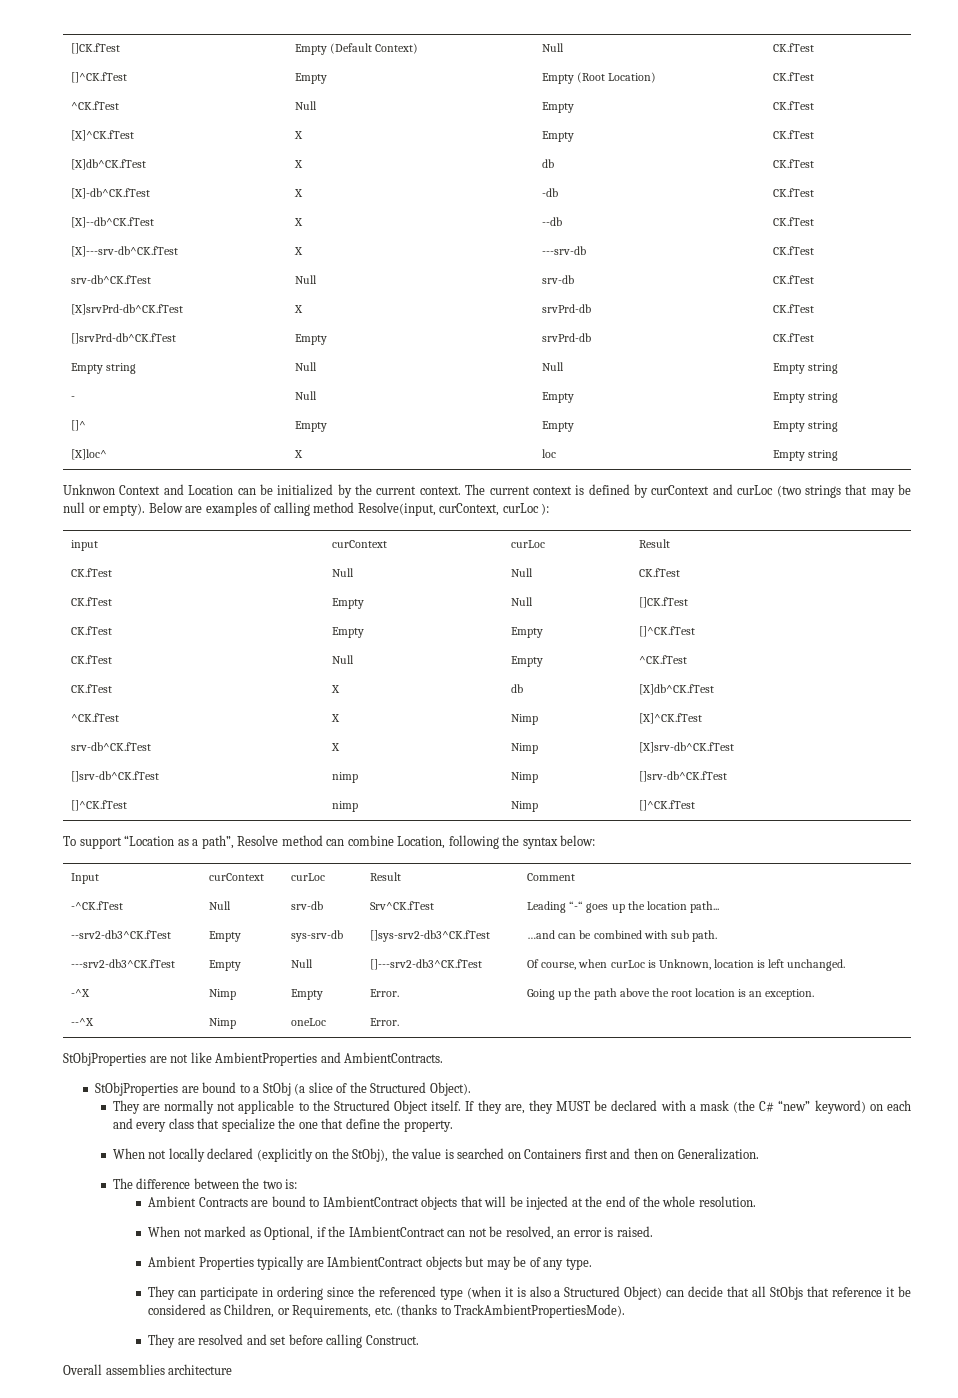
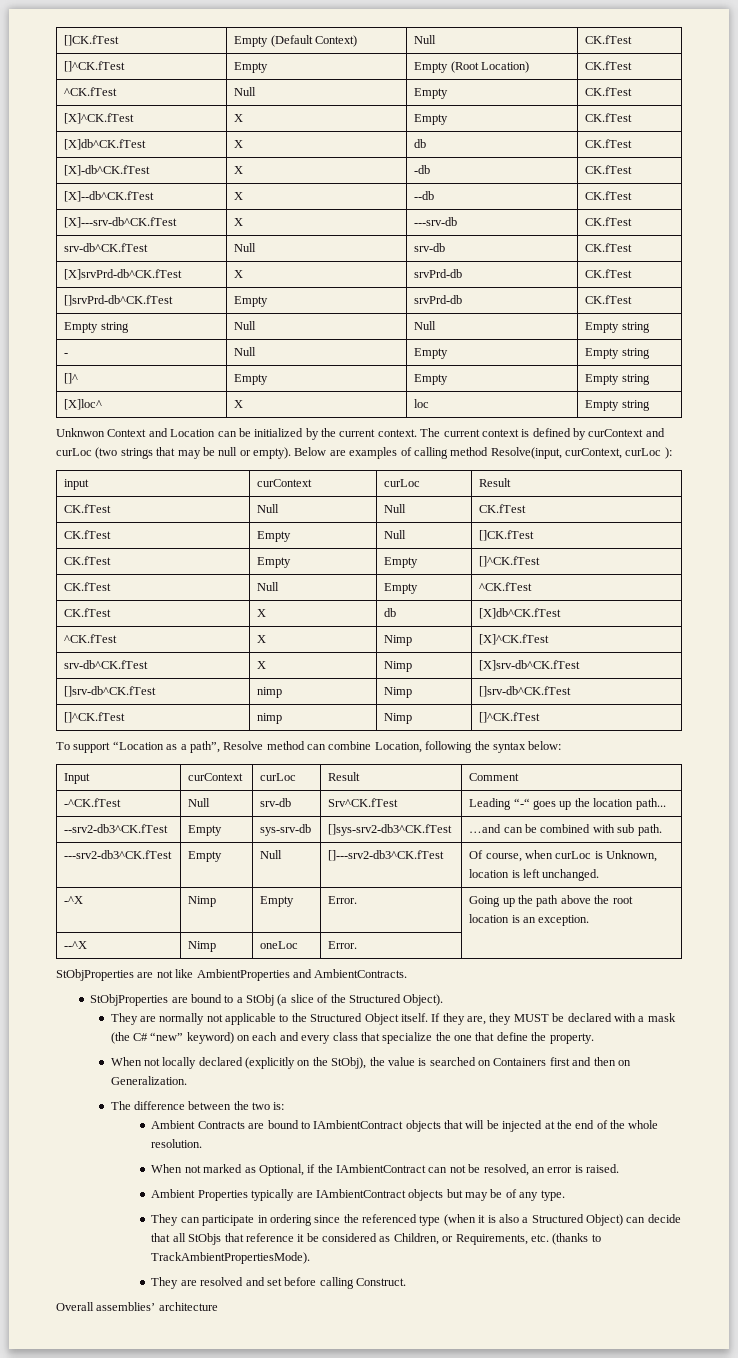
[105,1364,165,1375] assemblies -> [96,1302,156,1311] assemblies’

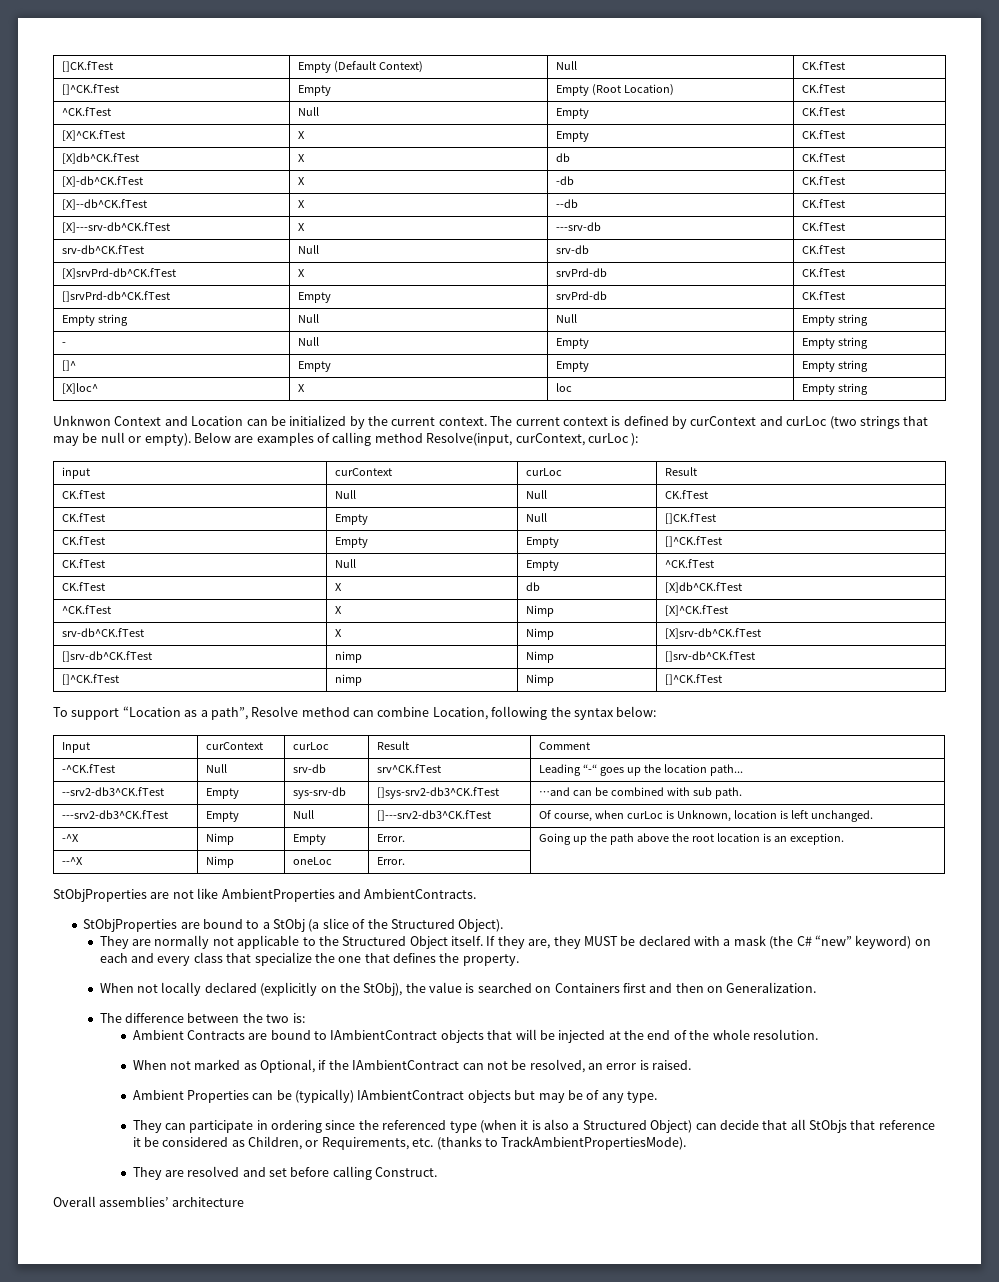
[328,798,399,807] Srv^CK.fTest -> [377,764,442,773] srv^CK.fTest
[496,1032,528,1041] define -> [393,953,437,963] defines
[251,1189,313,1201] typically are -> [252,1089,355,1103] can be (typically)

